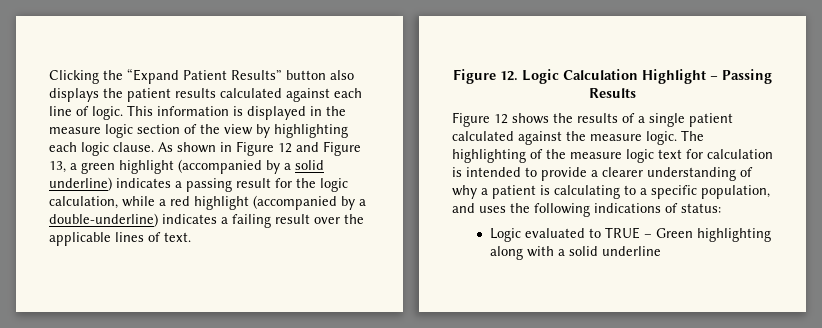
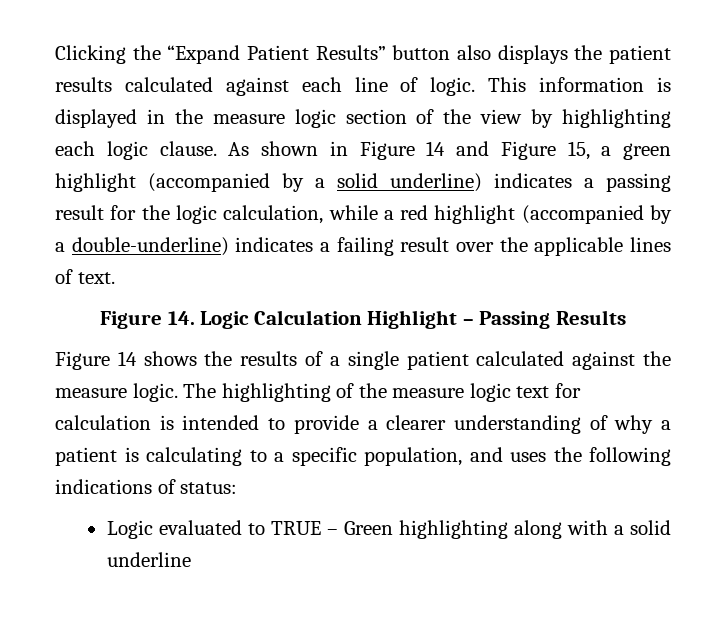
[278,143,292,153] 12 -> [426,141,446,156] 14
[49,161,66,173] 13, -> [567,141,590,160] 15,
[500,71,518,81] 12. -> [167,311,195,325] 14.
[494,114,508,124] 12 -> [117,351,137,366] 14

